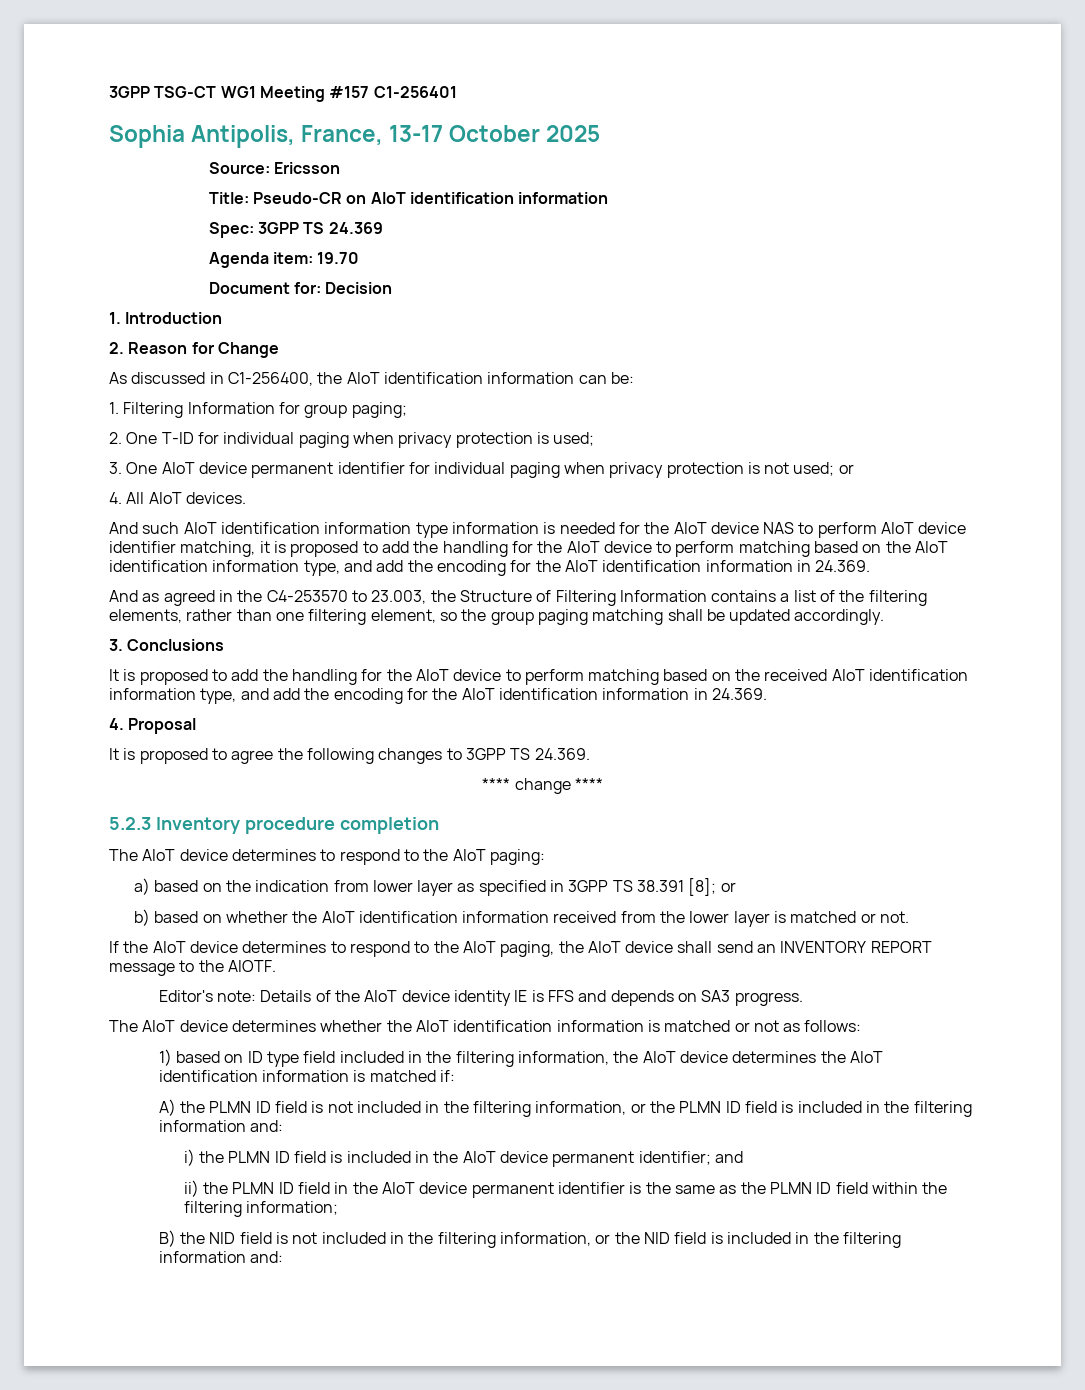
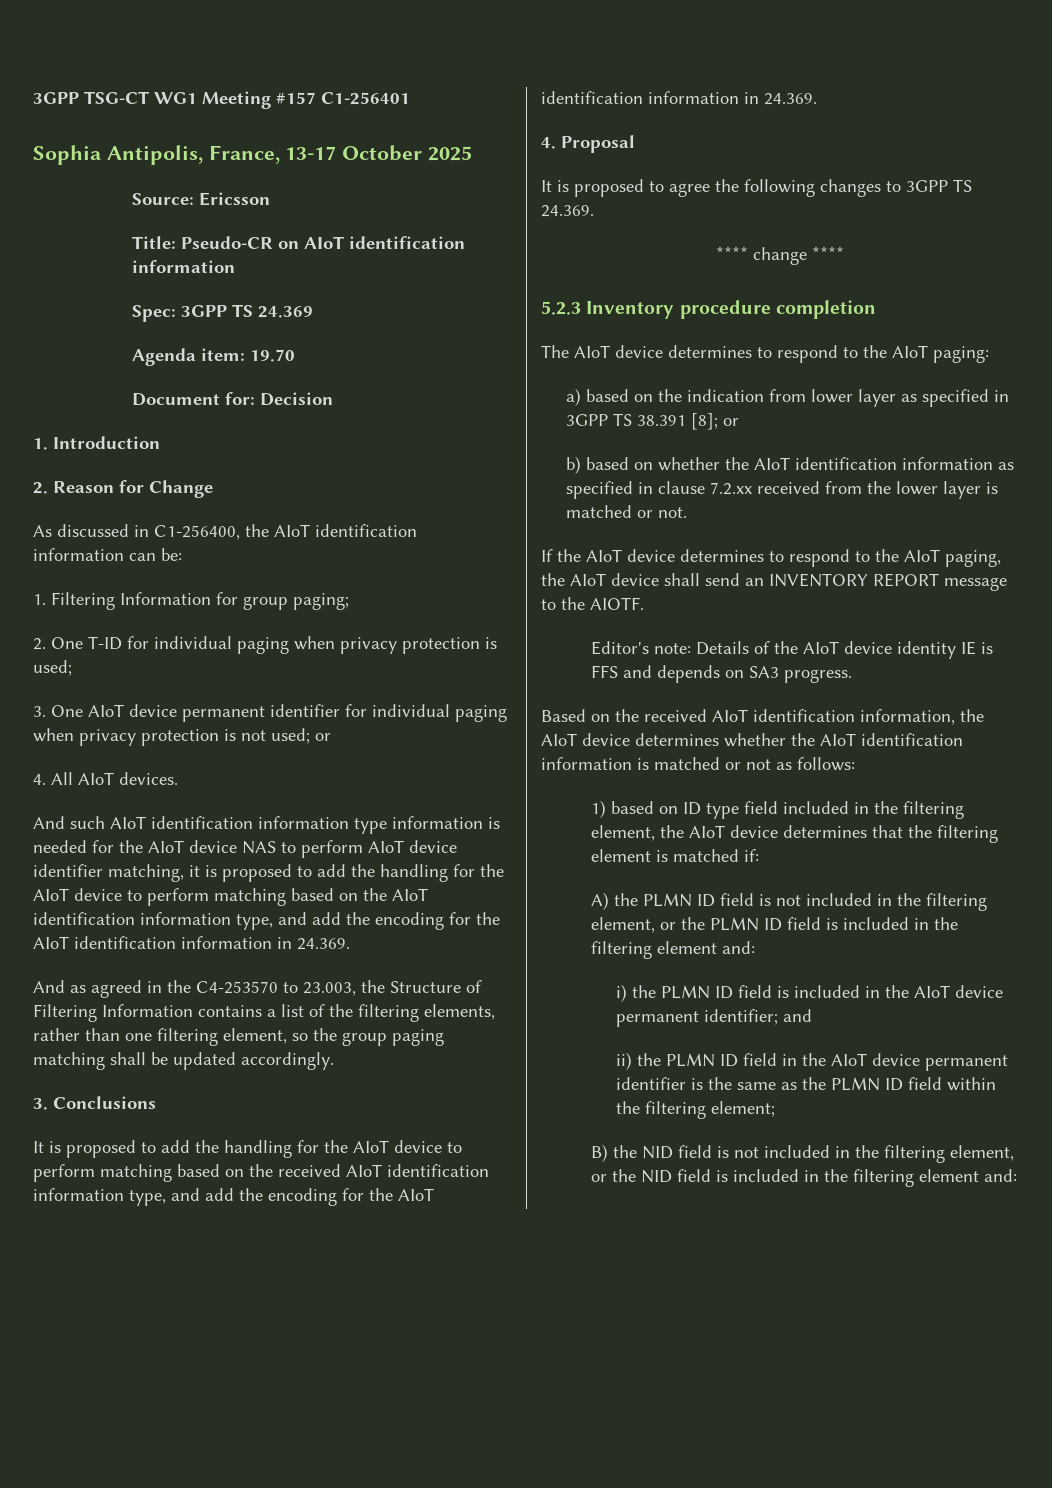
(550, 917) none -> [997,462,1014,470] [565,481,752,499] as specified in clause 7.2.xx
[109,1020,138,1032] The -> [541,709,984,725] Based on the received AIoT identification information, the
[518,1051,883,1065] [158,1070,350,1082] information, the AIoT device determines the AIoT identification information -> [590,825,998,843] [590,849,651,862] element, the AIoT device determines that the filtering element
[535,1101,627,1115] information, -> [590,917,655,933] element,
[158,1120,246,1132] information -> [656,941,717,954] element
[246,1201,339,1215] information; -> [710,1101,775,1117] element;
[500,1232,592,1246] information, -> [949,1145,1014,1161] element,
[158,1251,246,1263] information -> [918,1169,979,1182] element

